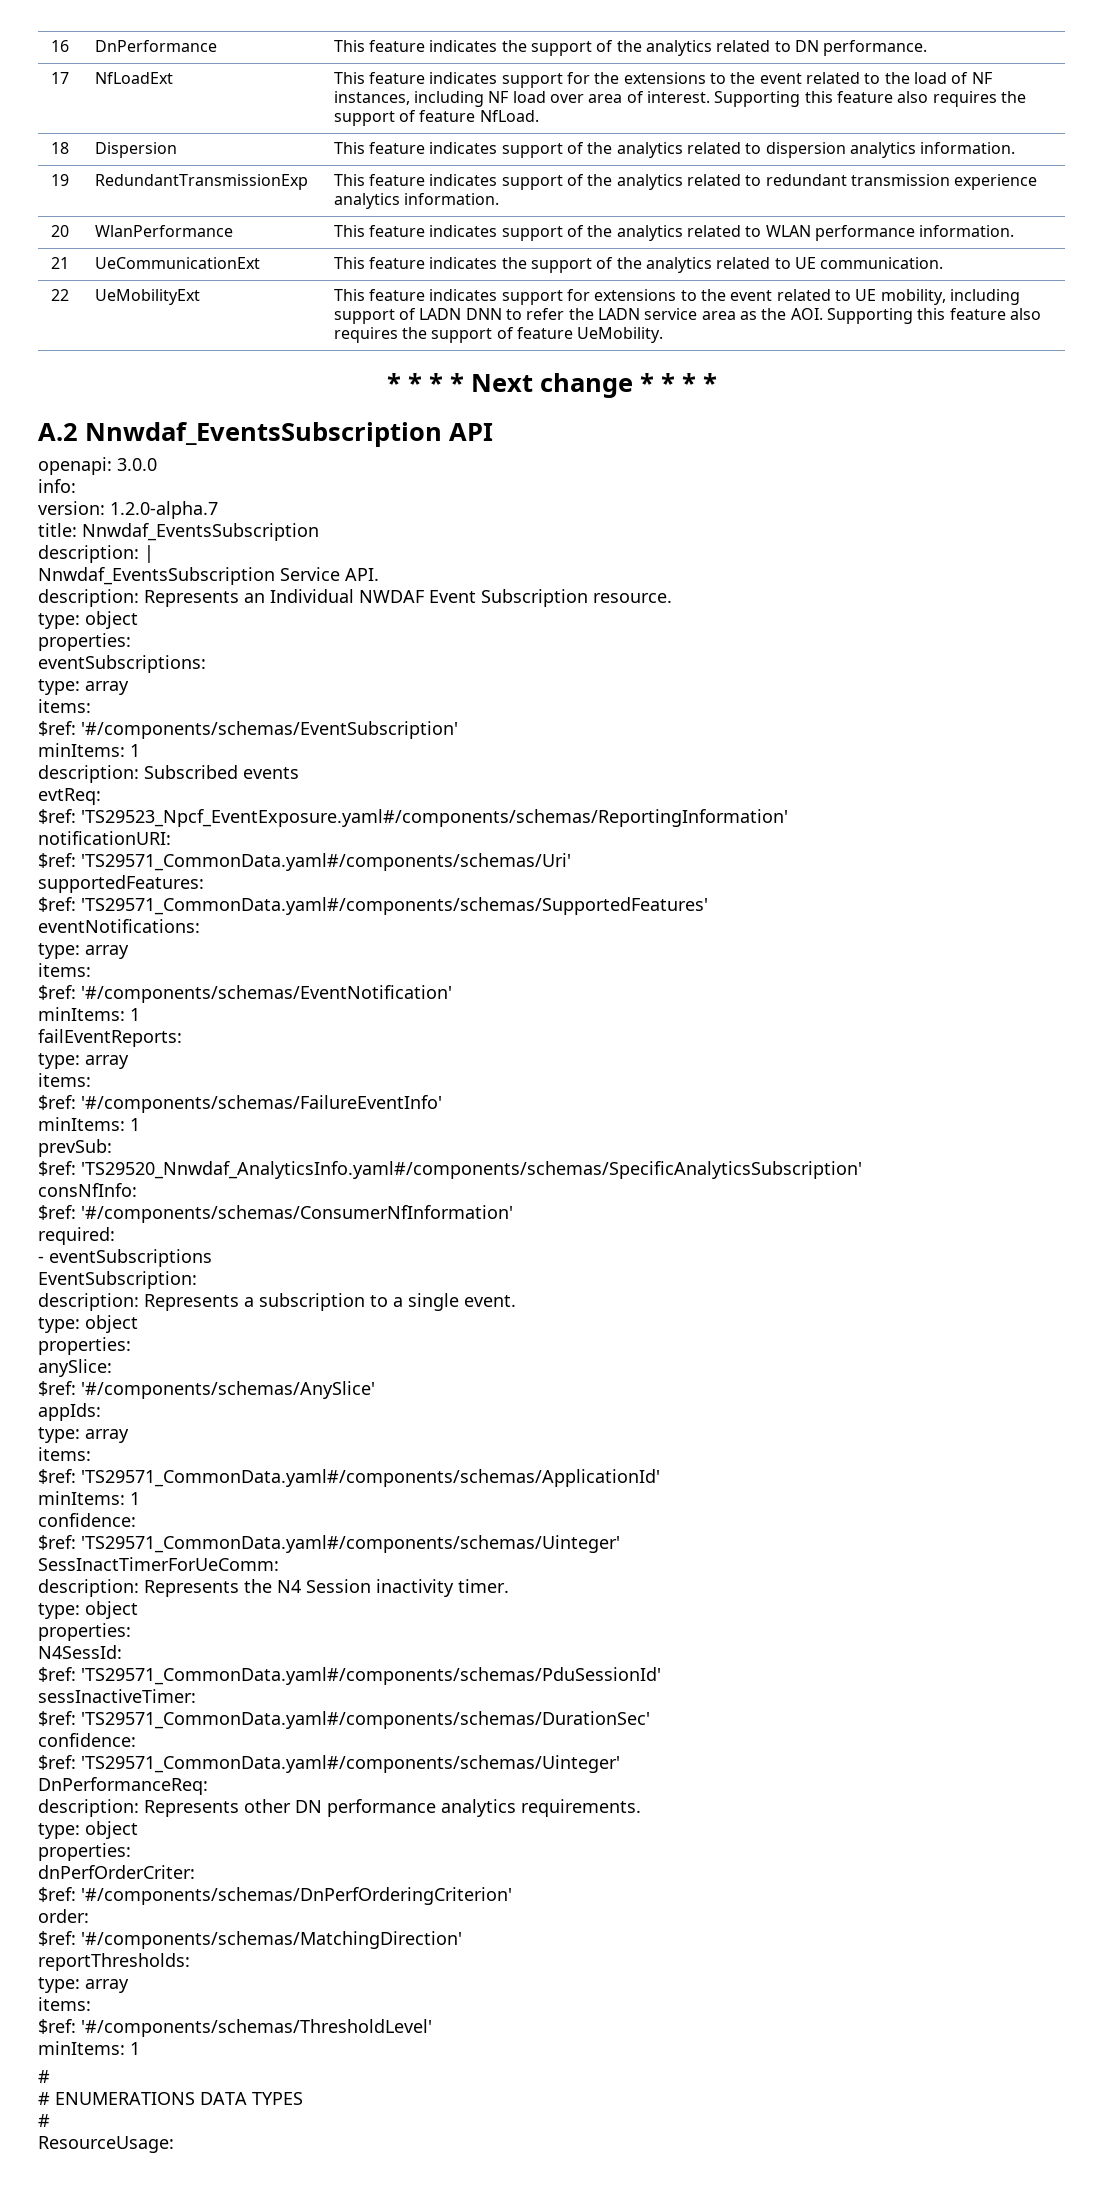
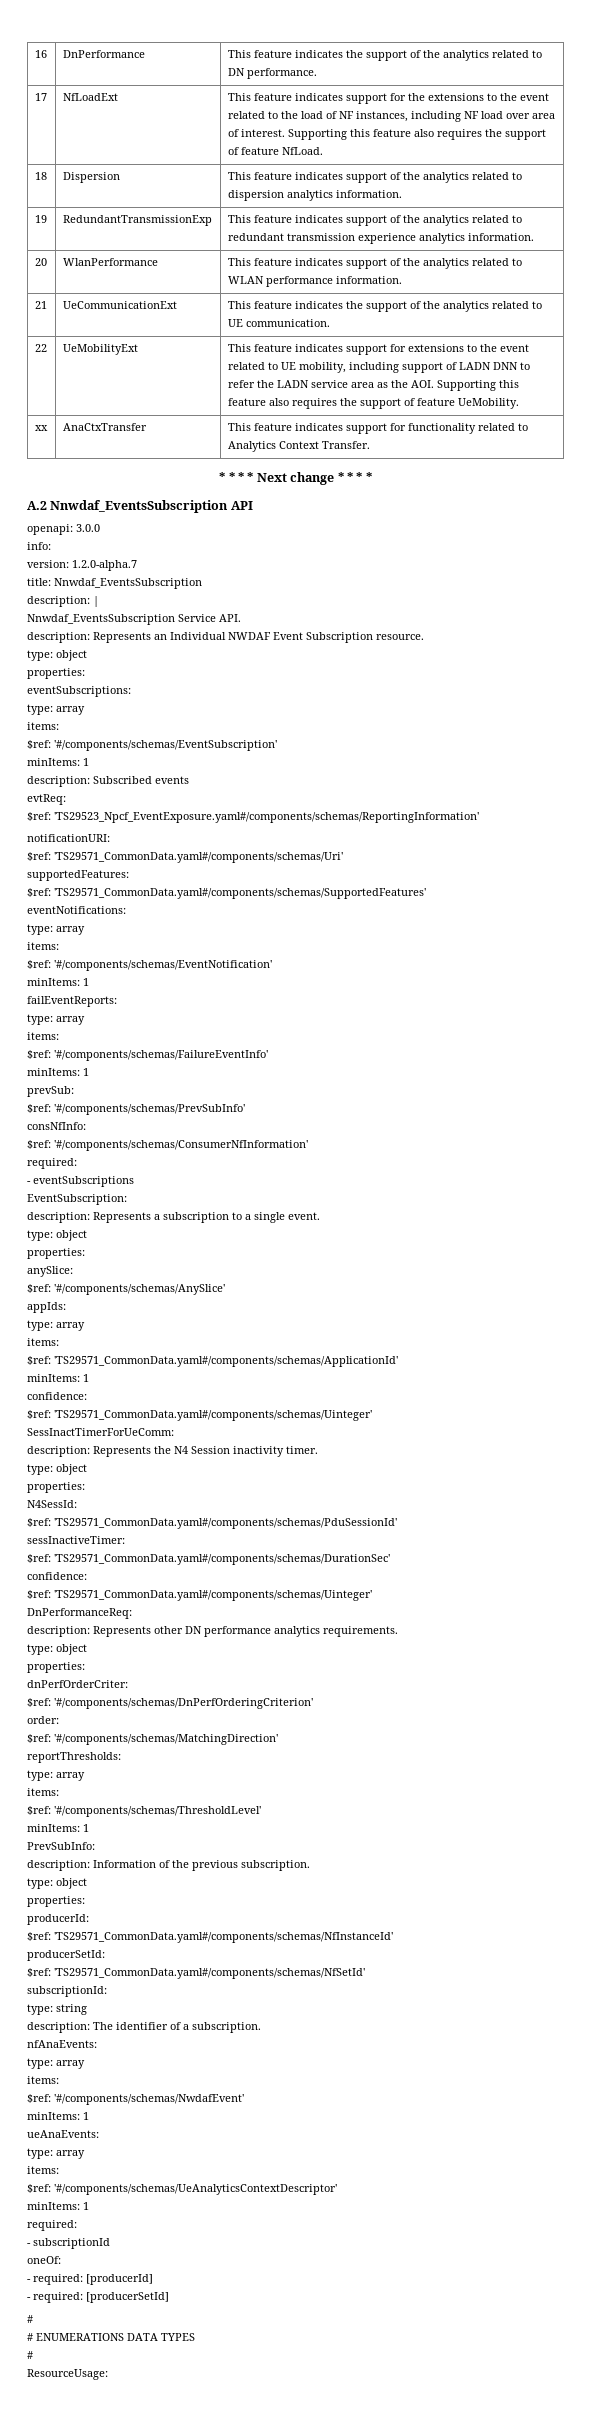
(664, 335) none -> [34,425,48,431] [62,423,147,431] [227,423,528,434] [227,441,370,452] // xx | AnaCtxTransfer | This feature indicates support for functionality related to Analytics Context Transfer.
[81,1161,862,1179] 'TS29520_Nnwdaf_AnalyticsInfo.yaml#/components/schemas/SpecificAnalyticsSubscription' -> [54,1104,245,1115] '#/components/schemas/PrevSubInfo'
(140, 2048) none -> [27,1842,95,1850] [27,1860,310,1871] [27,1878,87,1889] [27,1896,85,1907] [27,1914,89,1925] [27,1932,393,1943] [27,1950,105,1961] [27,1968,365,1979] [27,1986,107,1997] [27,2004,87,2015] [27,2022,261,2033] [27,2040,97,2048] [27,2058,85,2069] [27,2076,59,2084] [27,2094,244,2105] [27,2112,89,2120] [27,2130,99,2138] [27,2148,85,2159] [27,2166,59,2174] [27,2184,337,2195] [27,2202,89,2210] [27,2220,77,2231] [27,2238,110,2249] [27,2256,61,2264] [27,2274,153,2285] [27,2292,169,2303] // PrevSubInfo: // description: Information of the previous subscription. // type: object // properties: // producerId: // $ref: 'TS29571_CommonData.yaml#/components/schemas/NfInstanceId' // producerSetId: // $ref: 'TS29571_CommonData.yaml#/components/schemas/NfSetId' // subscriptionId: // type: string // description: The identifier of a subscription. // nfAnaEvents: // type: array // items: // $ref: '#/components/schemas/NwdafEvent' // minItems: 1 // ueAnaEvents: // type: array // items: // $ref: '#/components/schemas/UeAnalyticsContextDescriptor' // minItems: 1 // required: // - subscriptionId // oneOf: // - required: [producerId] // - required: [producerSetId]

